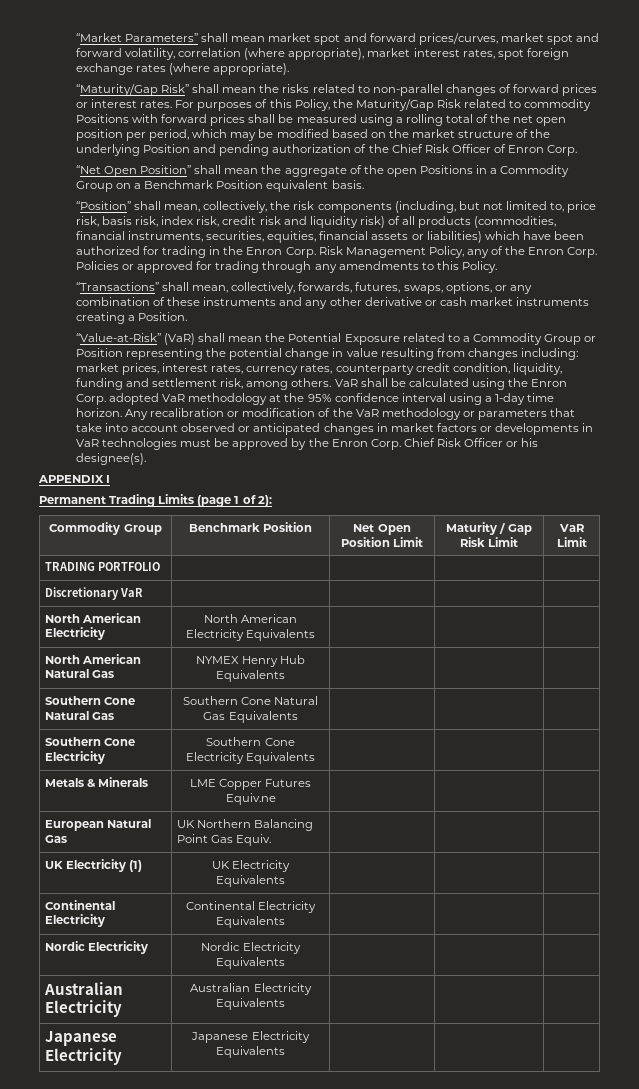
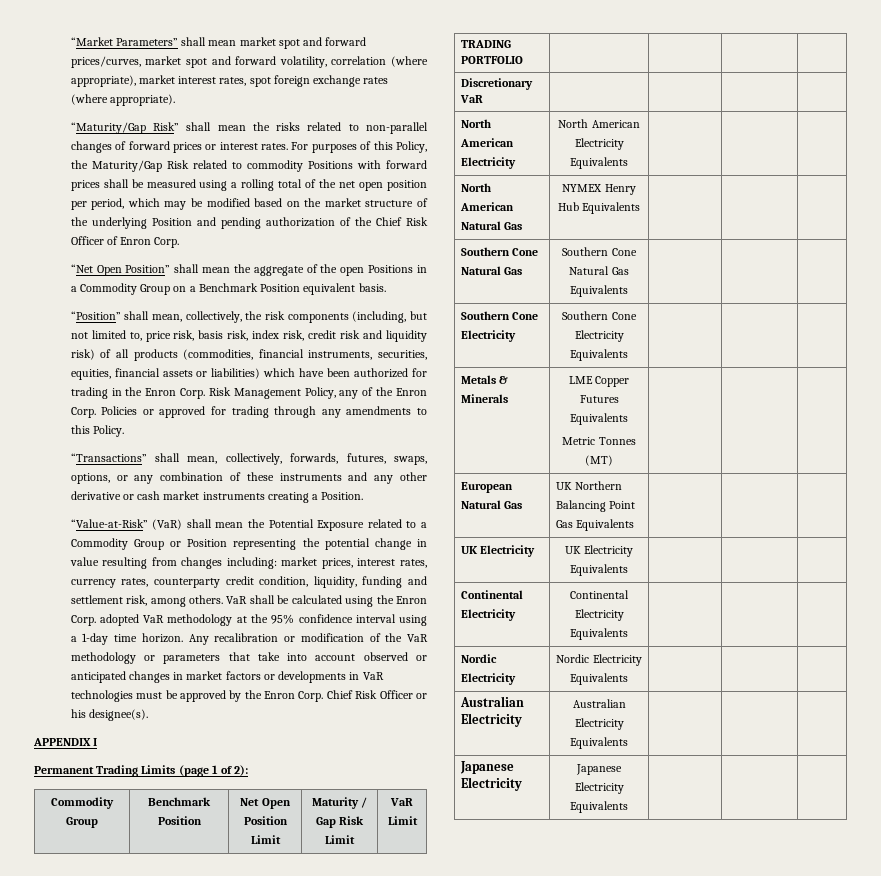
[225,793,276,805] Equiv.ne -> [570,413,628,425] [562,437,636,445] [585,455,613,466] Equivalents // Metric Tonnes (MT)
[235,834,271,846] [44,859,142,872] Equiv. | | | // UK Electricity (1) -> [575,519,634,531] [460,545,535,557] Equivalents | | | // UK Electricity

